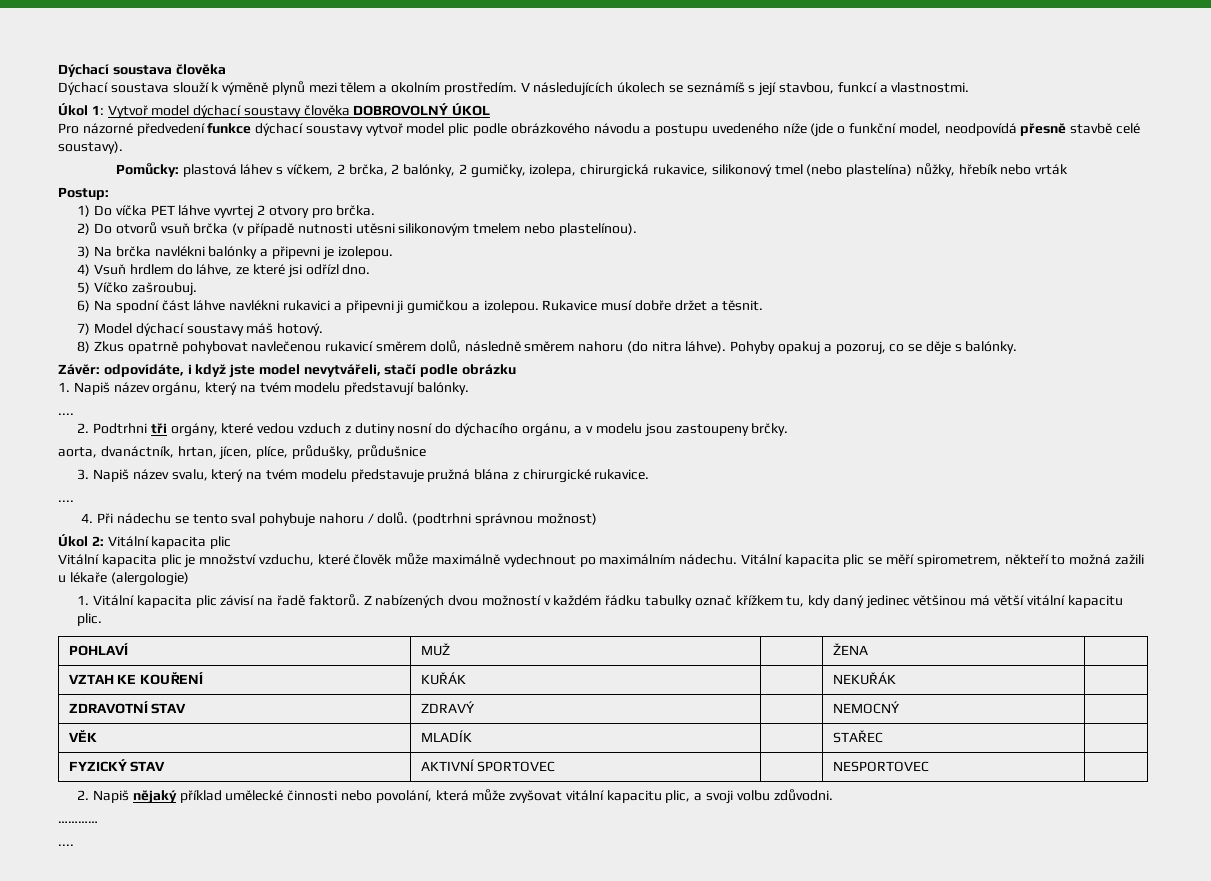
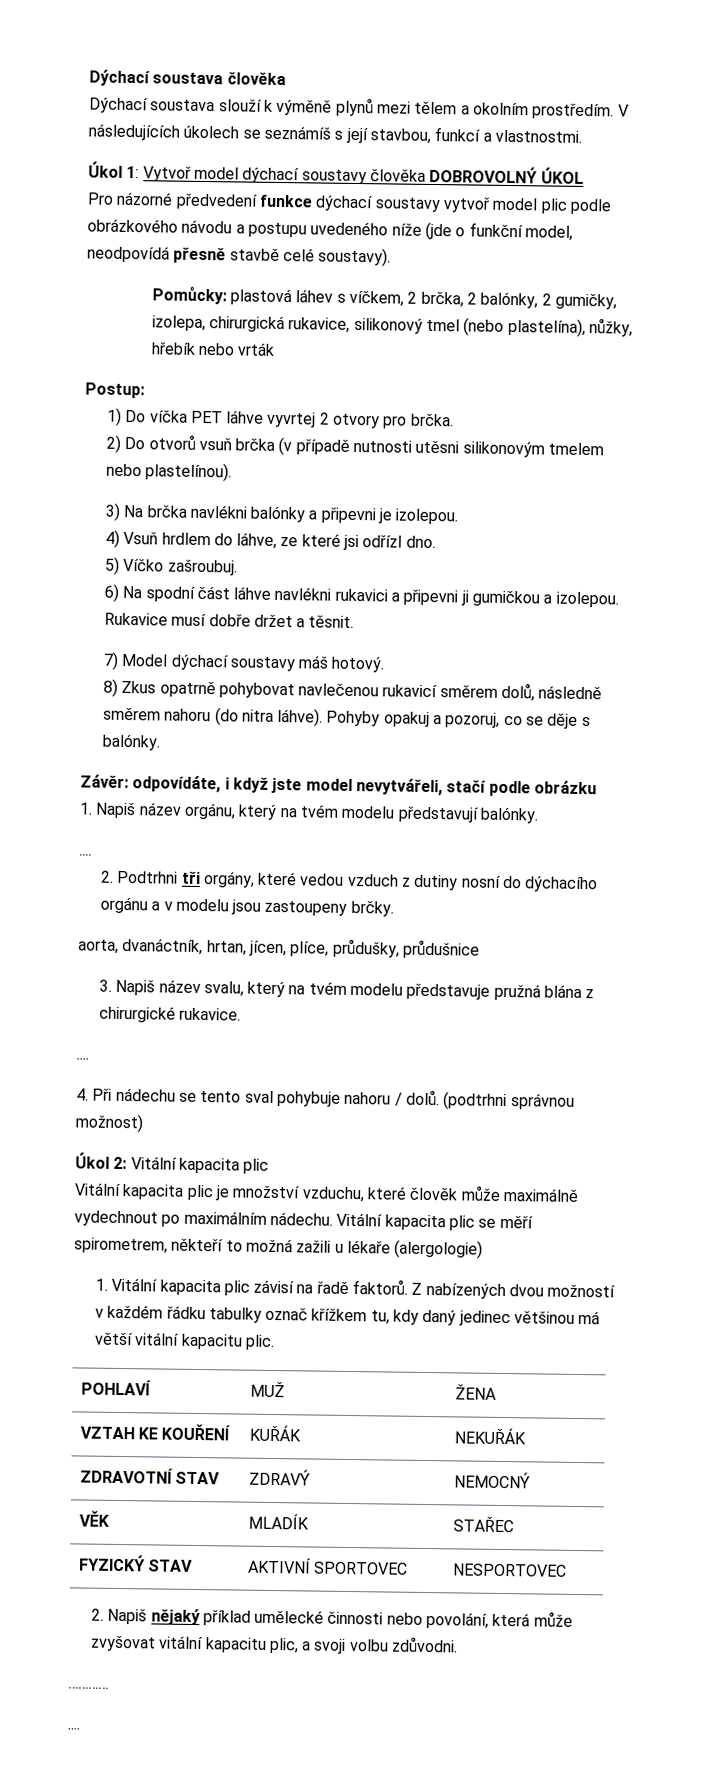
[846,164,913,177] plastelína) -> [507,317,586,337] plastelína),
[521,423,571,437] orgánu, -> [99,896,148,914] orgánu

